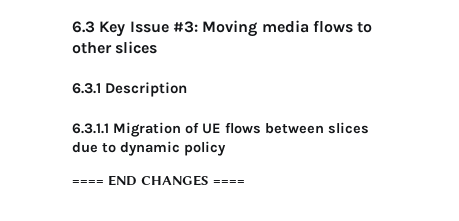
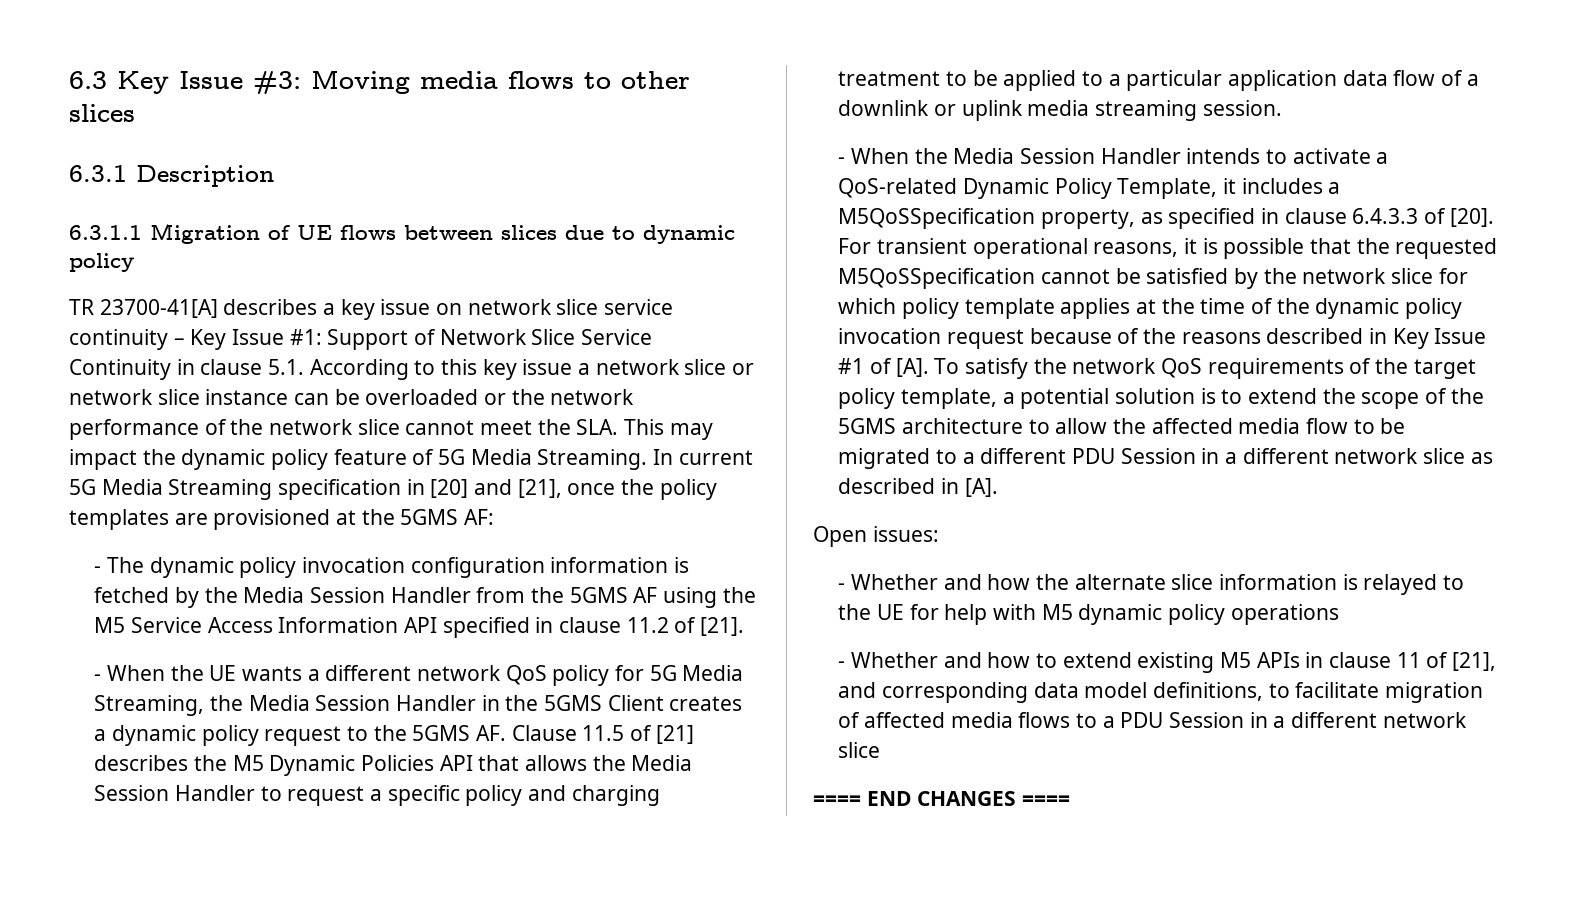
(226, 148) none -> [69,299,674,320] [69,329,653,350] [69,359,755,380] [69,389,635,405] [69,419,713,440] [69,449,753,470] [69,479,717,500] [69,509,495,530] [94,557,689,578] [94,587,756,608] [94,617,744,638] [94,665,744,686] [94,695,743,716] [94,725,694,746] [94,755,693,776] [94,785,660,806] [838,70,1479,91] [838,100,1282,121] [838,148,1389,164] [838,178,1341,199] [838,208,1494,229] [838,238,1498,259] [838,268,1468,289] [838,298,1462,319] [838,328,1487,349] [838,358,1476,379] [838,388,1484,409] [838,418,1406,434] [838,448,1493,469] [838,478,998,497] [813,526,939,547] [838,574,1464,595] [838,604,1339,625] [838,652,1496,673] [838,682,1483,703] [838,712,1467,728] [838,742,881,758] // TR 23700-41[A] describes a key issue on network slice service continuity – Key Issue #1: Support of Network Slice Service Continuity in clause 5.1. According to this key issue a network slice or network slice instance can be overloaded or the network performance of the network slice cannot meet the SLA. This may impact the dynamic policy feature of 5G Media Streaming. In current 5G Media Streaming specification in [20] and [21], once the policy templates are provisioned at the 5GMS AF: // - The dynamic policy invocation configuration information is fetched by the Media Session Handler from the 5GMS AF using the M5 Service Access Information API specified in clause 11.2 of [21]. // - When the UE wants a different network QoS policy for 5G Media Streaming, the Media Session Handler in the 5GMS Client creates a dynamic policy request to the 5GMS AF. Clause 11.5 of [21] describes the M5 Dynamic Policies API that allows the Media Session Handler to request a specific policy and charging treatment to be applied to a particular application data flow of a downlink or uplink media streaming session. // - When the Media Session Handler intends to activate a QoS-related Dynamic Policy Template, it includes a M5QoSSpecification property, as specified in clause 6.4.3.3 of [20]. For transient operational reasons, it is possible that the requested M5QoSSpecification cannot be satisfied by the network slice for which policy template applies at the time of the dynamic policy invocation request because of the reasons described in Key Issue #1 of [A]. To satisfy the network QoS requirements of the target policy template, a potential solution is to extend the scope of the 5GMS architecture to allow the affected media flow to be migrated to a different PDU Session in a different network slice as described in [A]. // Open issues: // - Whether and how the alternate slice information is relayed to the UE for help with M5 dynamic policy operations // - Whether and how to extend existing M5 APIs in clause 11 of [21], and corresponding data model definitions, to facilitate migration of affected media flows to a PDU Session in a different network slice

